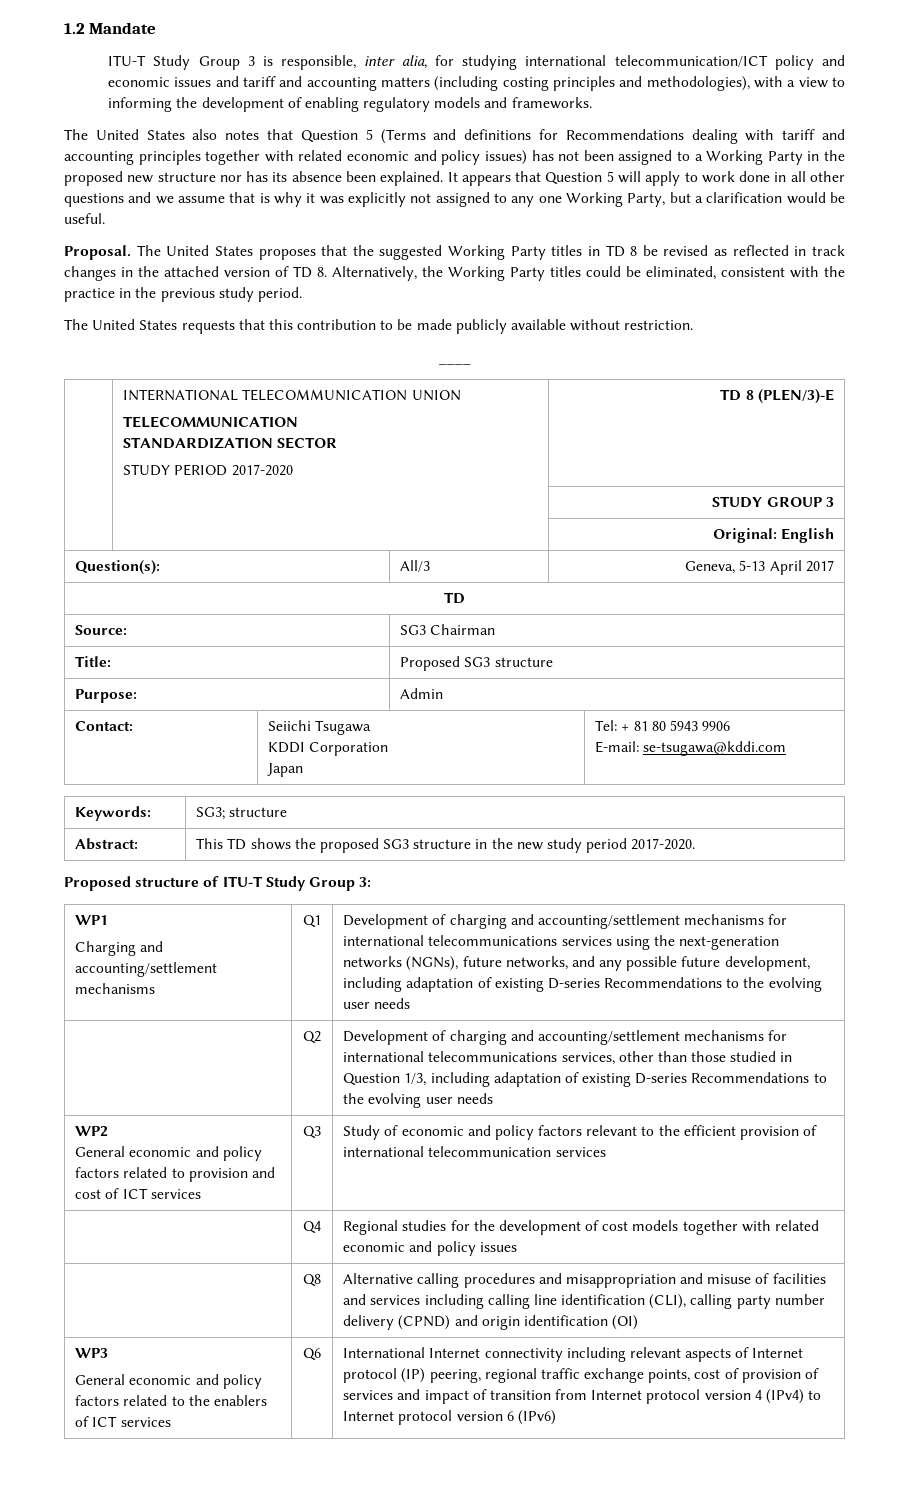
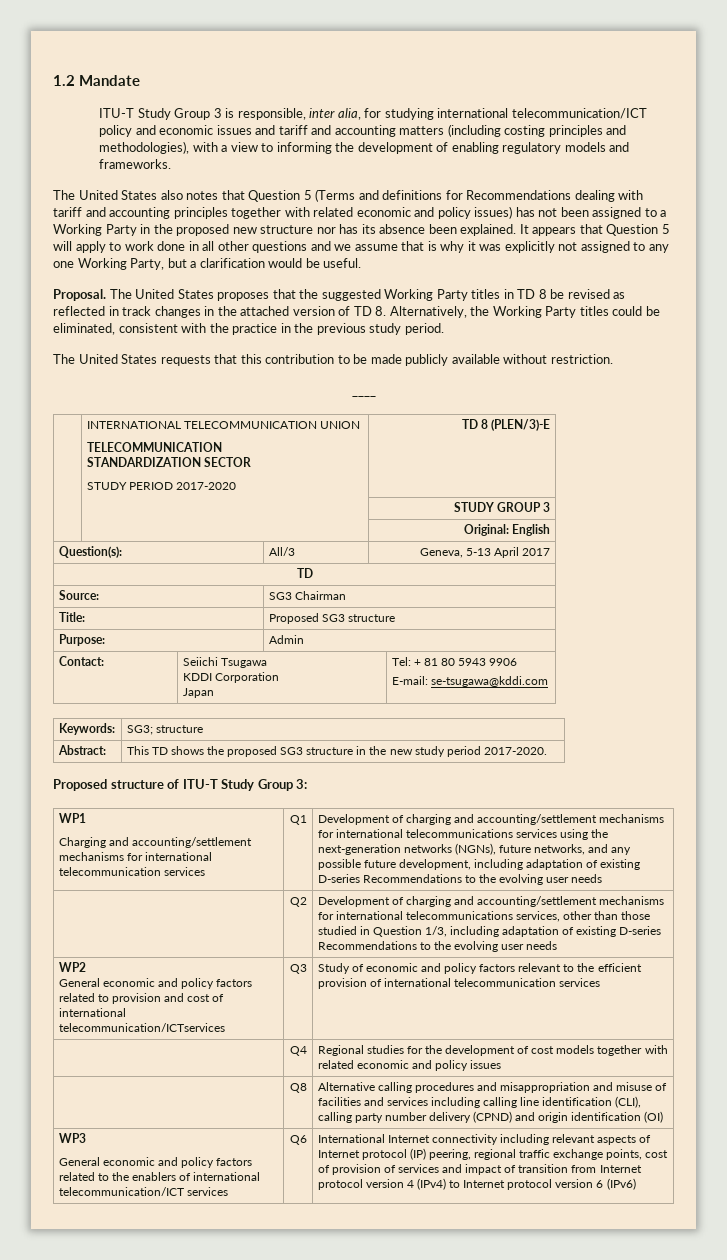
(156, 988) none -> [126,852,212,861] [58,867,205,876] for international telecommunication services
[122,1188,201,1199] ICT services -> [58,1008,126,1017] [58,1023,225,1032] international telecommunication/ICTservices
[92,1416,118,1427] ICT -> [193,1172,261,1181] [58,1187,184,1196] international telecommunication/ICT

